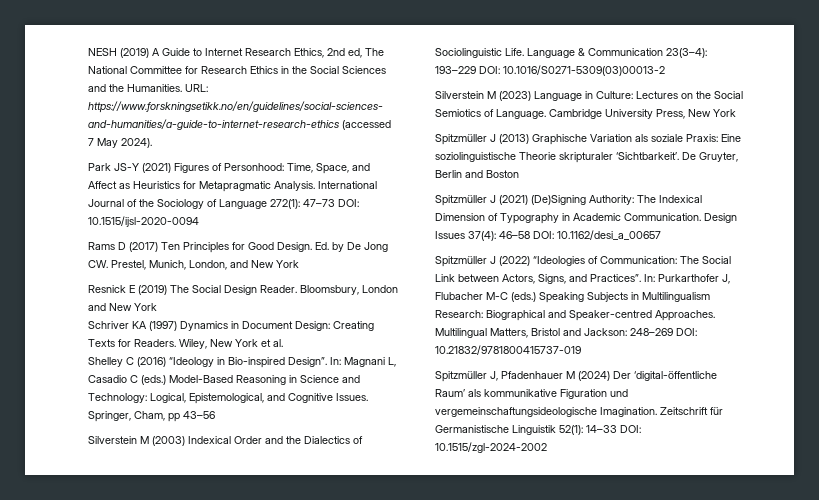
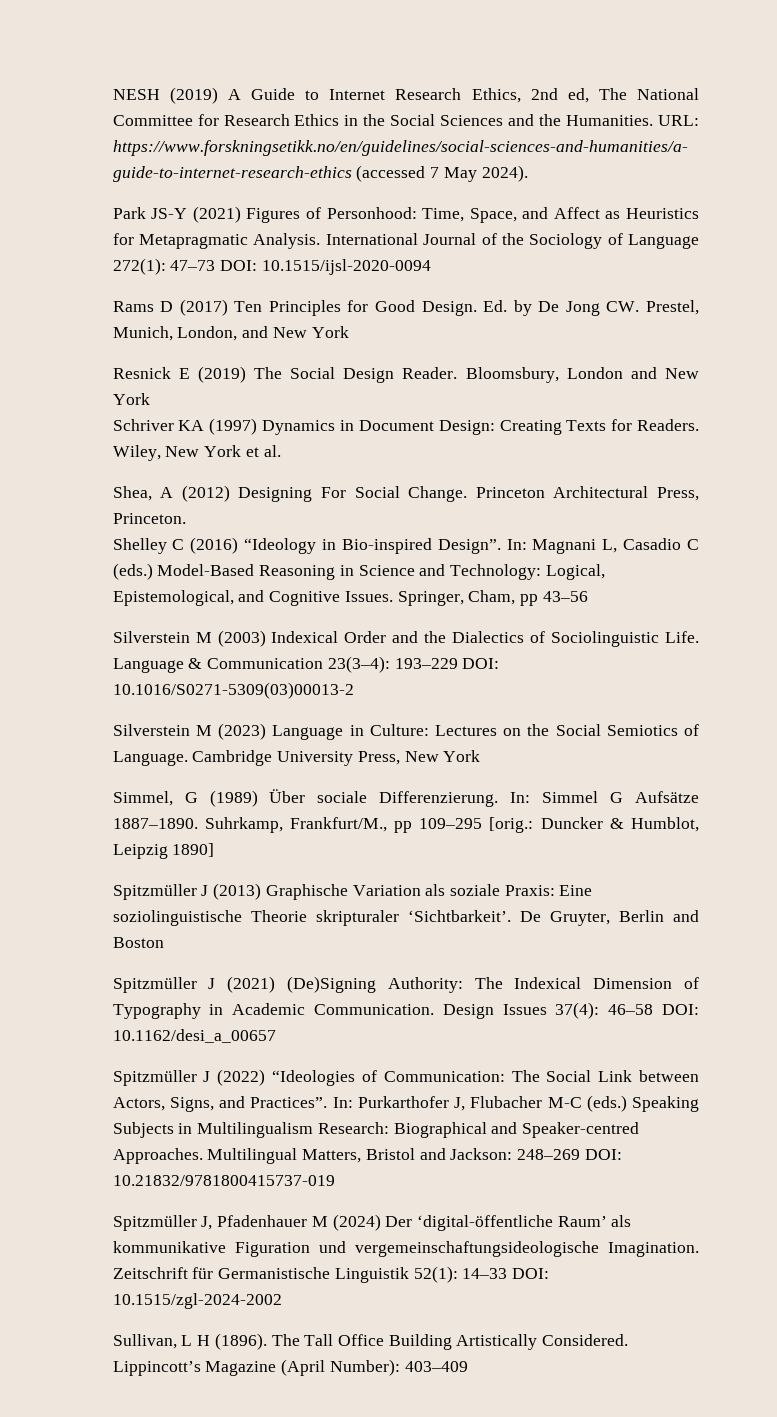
(283, 343) none -> [112,485,699,502] [112,513,186,524] // Shea, A (2012) Designing For Social Change. Princeton Architectural Press, Princeton.
(736, 113) none -> [112,789,699,807] [112,817,699,833] [112,843,215,859] // Simmel, G (1989) Über sociale Differenzierung. In: Simmel G Aufsätze 1887–1890. Suhrkamp, Frankfurt/M., pp 109–295 [orig.: Duncker & Humblot, Leipzig 1890]
(547, 447) none -> [112,1333,629,1350] [112,1359,468,1376] // Sullivan, L H (1896). The Tall Office Building Artistically Considered. Lippincott’s Magazine (April Number): 403–409

